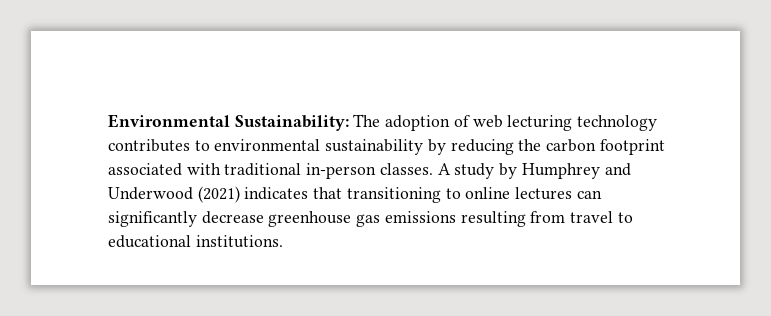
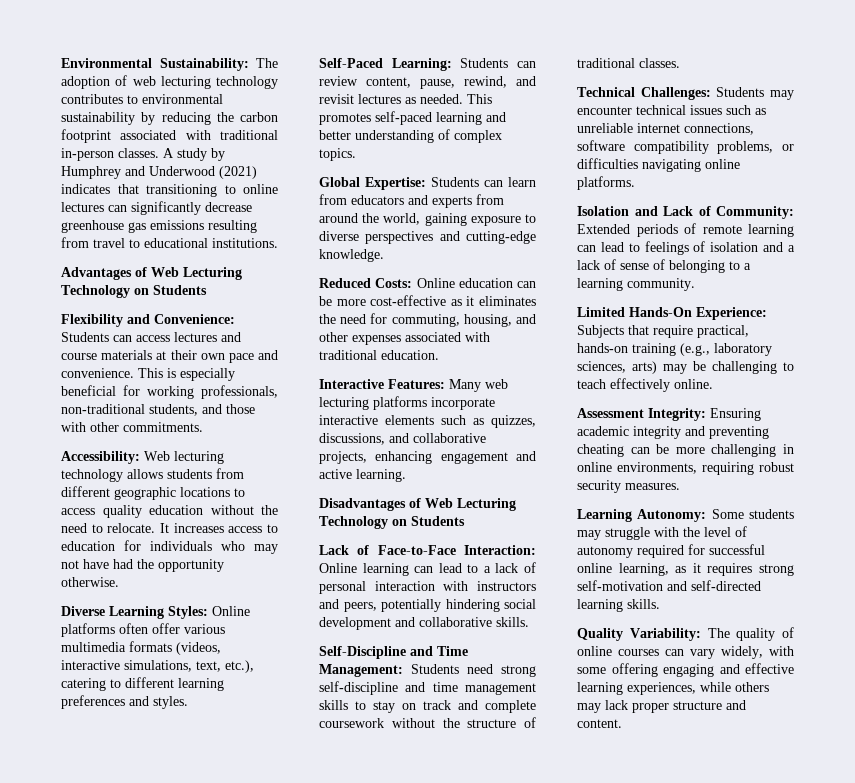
(283, 241) none -> [61,267,242,280] [61,285,207,298] [61,314,235,327] [61,332,241,342] [61,350,278,363] [61,368,235,381] [61,385,278,399] [61,404,255,416] [61,422,203,432] [61,451,224,464] [61,468,244,482] [61,486,245,500] [61,505,278,518] [61,523,278,533] [61,540,278,554] [61,559,224,572] [61,577,119,587] [61,606,250,619] [61,623,225,637] [61,641,221,655] [61,660,254,673] [61,677,224,691] [61,695,188,709] [319,58,536,71] [319,76,536,89] [319,94,492,104] [319,111,506,125] [319,129,502,143] [319,148,356,161] [319,177,536,190] [319,194,504,208] [319,213,536,226] [319,231,536,244] [319,249,384,262] [319,278,536,288] [319,295,536,306] [319,313,536,327] [319,332,490,345] [319,350,439,360] [319,379,508,392] [319,396,495,410] [319,415,536,428] [319,433,486,445] [319,451,536,464] [319,469,406,482] [319,498,516,511] [319,516,465,529] [319,545,536,555] [319,562,536,576] [319,581,536,594] [319,599,536,612] [319,617,529,630] [319,646,468,659] [319,664,536,677] [319,681,536,695] [319,700,536,713] [319,717,536,728] [577,58,680,68] [577,87,794,100] [577,105,766,115] [577,123,754,135] [577,140,794,154] [577,158,740,172] [577,176,635,190] [577,206,794,219] [577,223,794,237] [577,241,795,255] [577,259,751,273] [577,278,695,291] [577,307,767,320] [577,325,749,338] [577,343,772,356] [577,361,794,374] [577,378,713,392] [577,408,761,421] [577,426,769,439] [577,444,794,457] [577,462,794,475] [577,480,680,493] [577,509,794,522] [577,526,747,540] [577,544,765,558] [577,563,794,576] [577,580,761,591] [577,599,660,612] [577,627,794,641] [577,646,794,659] [577,663,794,677] [577,682,769,695] [577,700,746,713] [577,719,622,728] // Advantages of Web Lecturing Technology on Students // Flexibility and Convenience: Students can access lectures and course materials at their own pace and convenience. This is especially beneficial for working professionals, non-traditional students, and those with other commitments. // Accessibility: Web lecturing technology allows students from different geographic locations to access quality education without the need to relocate. It increases access to education for individuals who may not have had the opportunity otherwise. // Diverse Learning Styles: Online platforms often offer various multimedia formats (videos, interactive simulations, text, etc.), catering to different learning preferences and styles. // Self-Paced Learning: Students can review content, pause, rewind, and revisit lectures as needed. This promotes self-paced learning and better understanding of complex topics. // Global Expertise: Students can learn from educators and experts from around the world, gaining exposure to diverse perspectives and cutting-edge knowledge. // Reduced Costs: Online education can be more cost-effective as it eliminates the need for commuting, housing, and other expenses associated with traditional education. // Interactive Features: Many web lecturing platforms incorporate interactive elements such as quizzes, discussions, and collaborative projects, enhancing engagement and active learning. // Disadvantages of Web Lecturing Technology on Students // Lack of Face-to-Face Interaction: Online learning can lead to a lack of personal interaction with instructors and peers, potentially hindering social development and collaborative skills. // Self-Discipline and Time Management: Students need strong self-discipline and time management skills to stay on track and complete coursework without the structure of traditional classes. // Technical Challenges: Students may encounter technical issues such as unreliable internet connections, software compatibility problems, or difficulties navigating online platforms. // Isolation and Lack of Community: Extended periods of remote learning can lead to feelings of isolation and a lack of sense of belonging to a learning community. // Limited Hands-On Experience: Subjects that require practical, hands-on training (e.g., laboratory sciences, arts) may be challenging to teach effectively online. // Assessment Integrity: Ensuring academic integrity and preventing cheating can be more challenging in online environments, requiring robust security measures. // Learning Autonomy: Some students may struggle with the level of autonomy required for successful online learning, as it requires strong self-motivation and self-directed learning skills. // Quality Variability: The quality of online courses can vary widely, with some offering engaging and effective learning experiences, while others may lack proper structure and content.

